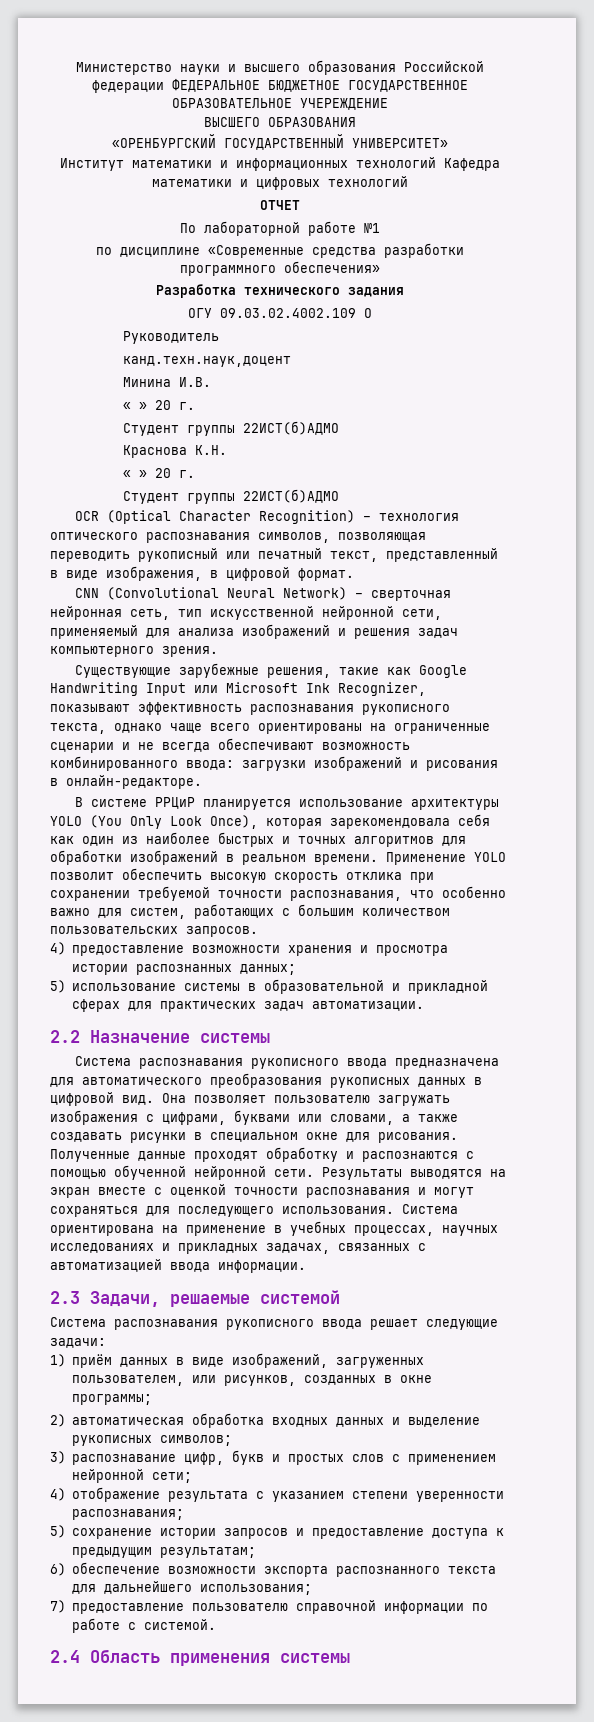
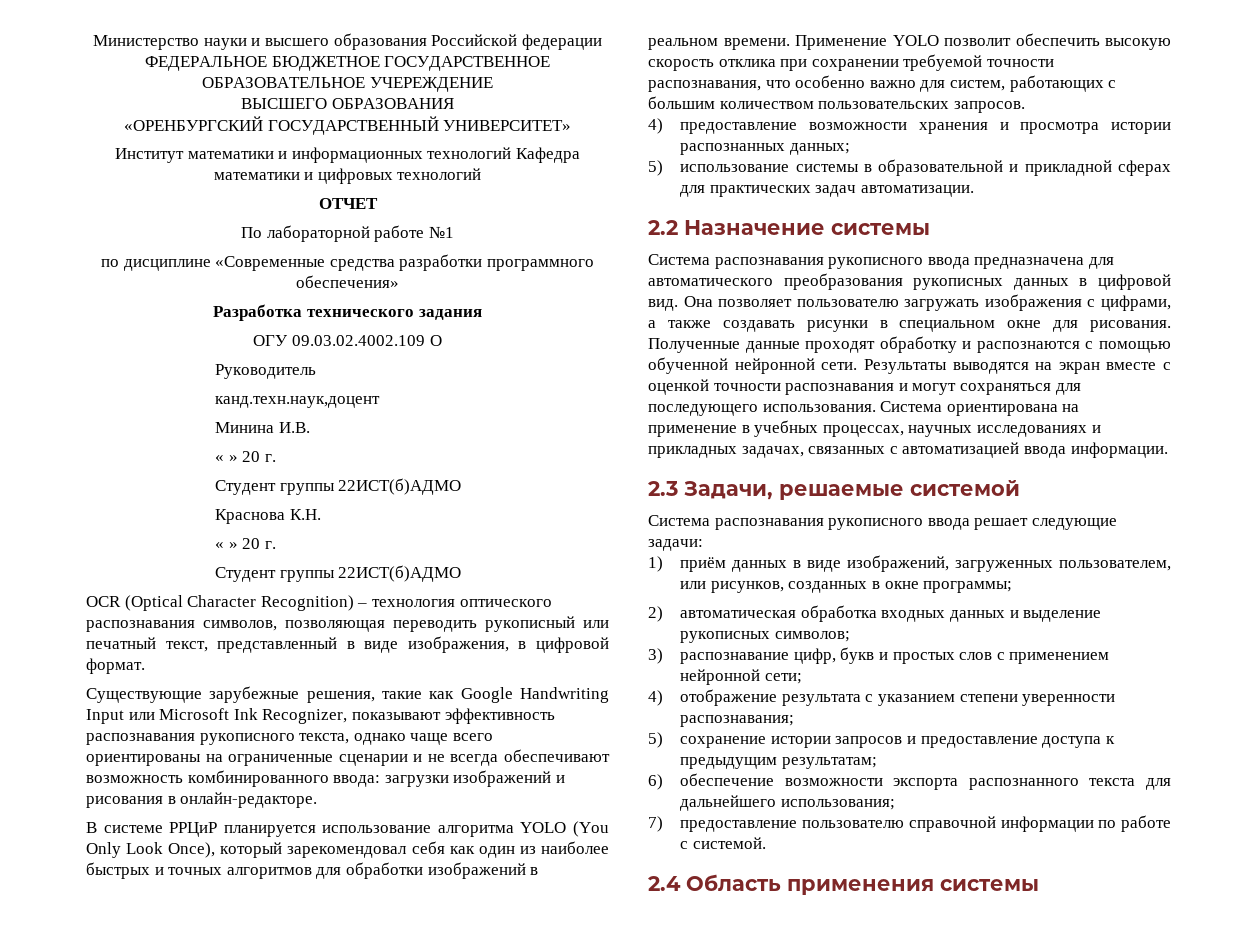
[74,587,451,601] [50,606,442,620] [50,624,458,639] [50,646,218,657] // CNN (Convolutional Neural Network) – сверточная нейронная сеть, тип искусственной нейронной сети, применяемый для анализа изображений и решения задач компьютерного зрения. -> (145, 666) none
[410,799,499,810] архитектуры -> [437,825,514,837] алгоритма
[266,818,450,829] которая зарекомендовала -> [220,842,408,858] который зарекомендовал
[234,1110,394,1125] буквами или словами, -> (1171, 303) none

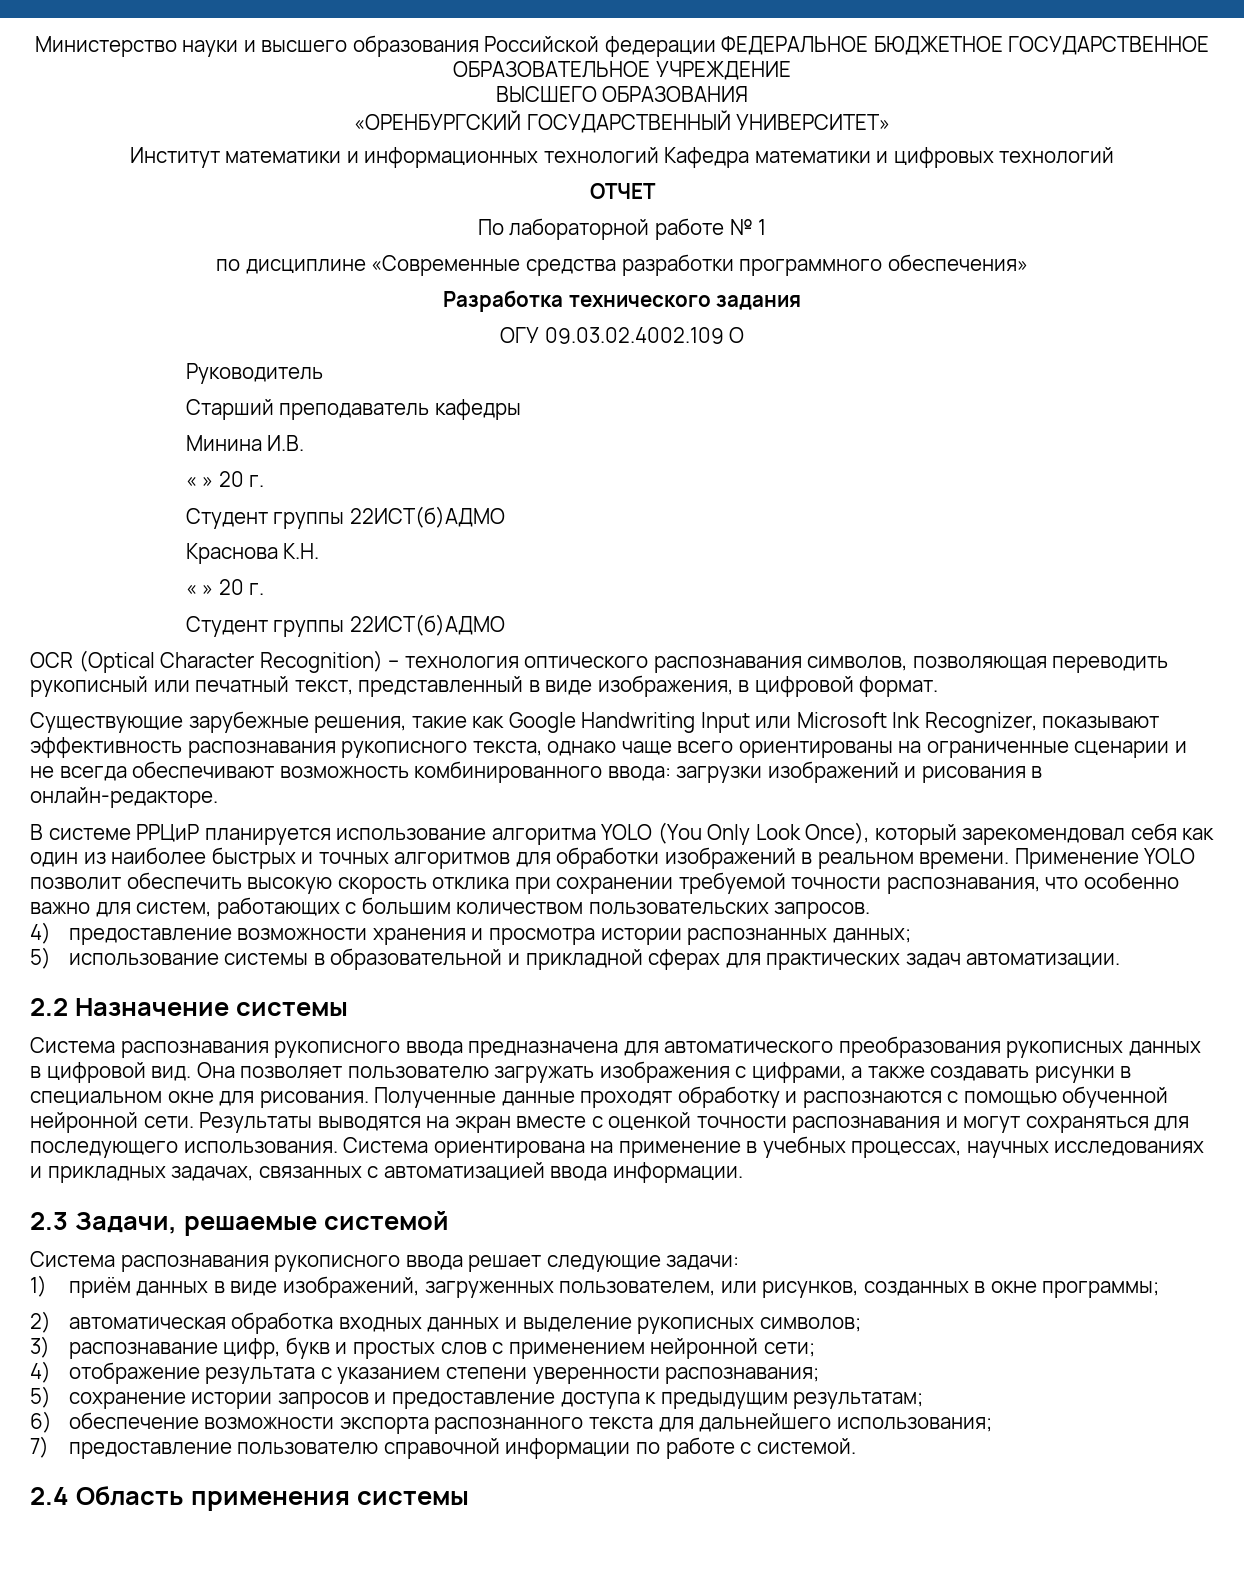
[369,77,493,92] УЧЕРЕЖДЕНИЕ -> [655,61,791,80] УЧРЕЖДЕНИЕ
[428,226,454,238] №1 -> [729,219,767,235] № 1
[215,396,381,408] канд.техн.наук,доцент -> [185,399,521,420] Старший преподаватель кафедры

